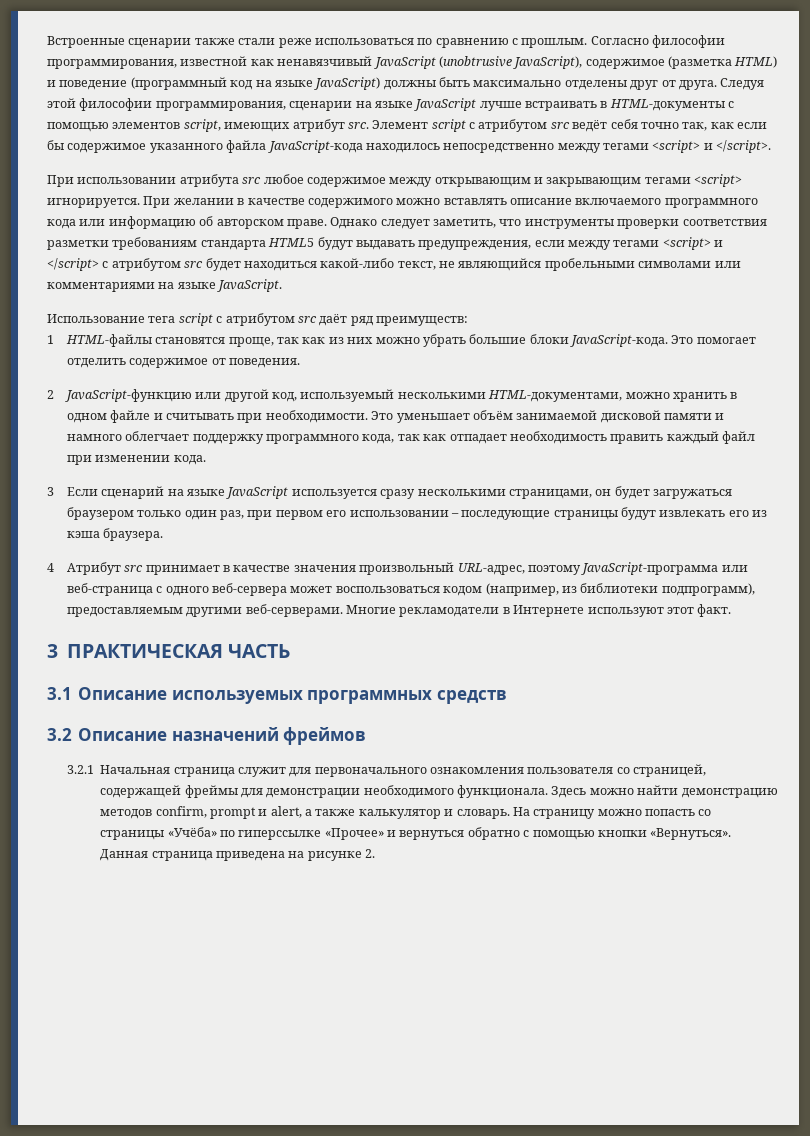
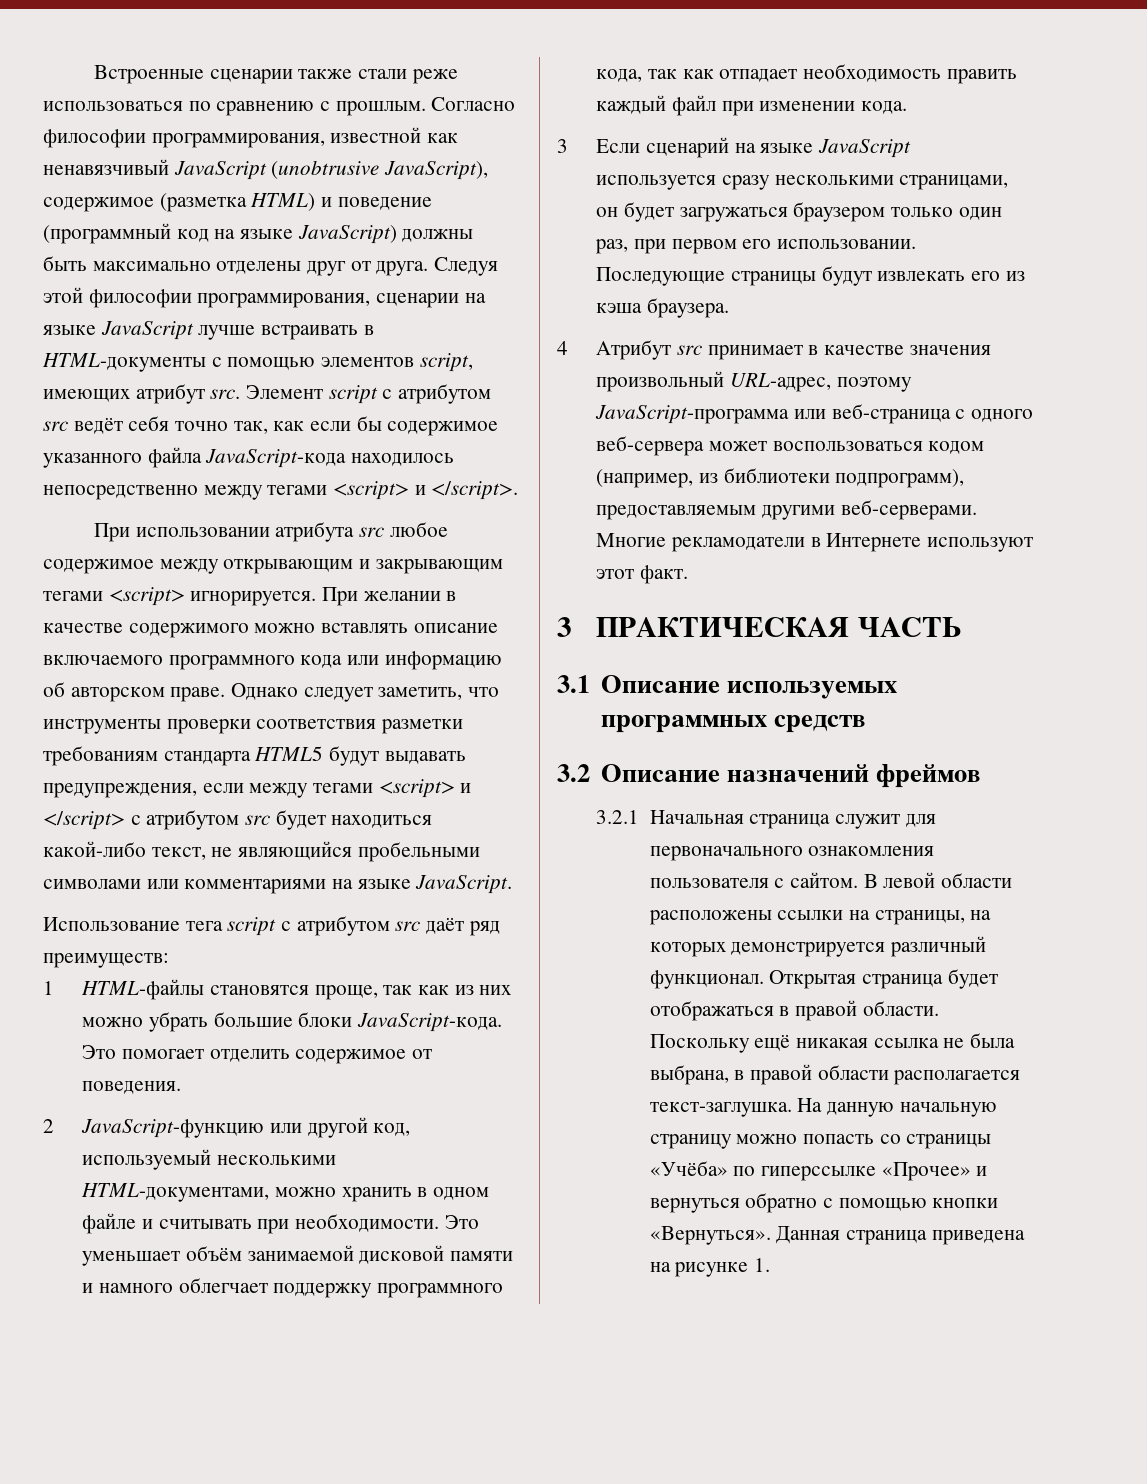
[349,510,551,520] использовании – последующие -> [776,239,916,249] [596,267,726,286] использовании. Последующие
[616,764,707,777] [100,785,778,798] [100,806,530,819] со страницей, содержащей фреймы для демонстрации необходимого функционала. Здесь можно найти демонстрацию методов confirm, prompt и alert, а также калькулятор и словарь. На -> [774,872,1013,888] [648,910,992,925] [649,936,987,957] [649,969,998,989] [649,1000,939,1021] [649,1033,1016,1053] [649,1064,1021,1085] [649,1098,997,1117] с сайтом. В левой области расположены ссылки на страницы, на которых демонстрируется различный функционал. Открытая страница будет отображаться в правой области. Поскольку ещё никакая ссылка не была выбрана, в правой области располагается текст-заглушка. На данную начальную
[365,849,376,858] 2. -> [754,1258,771,1272] 1.

